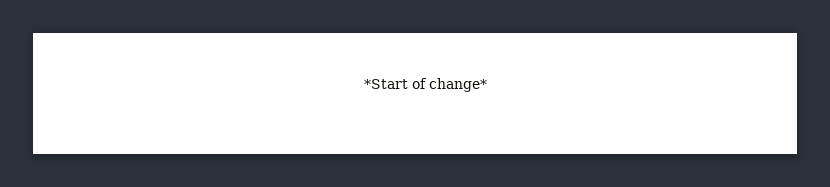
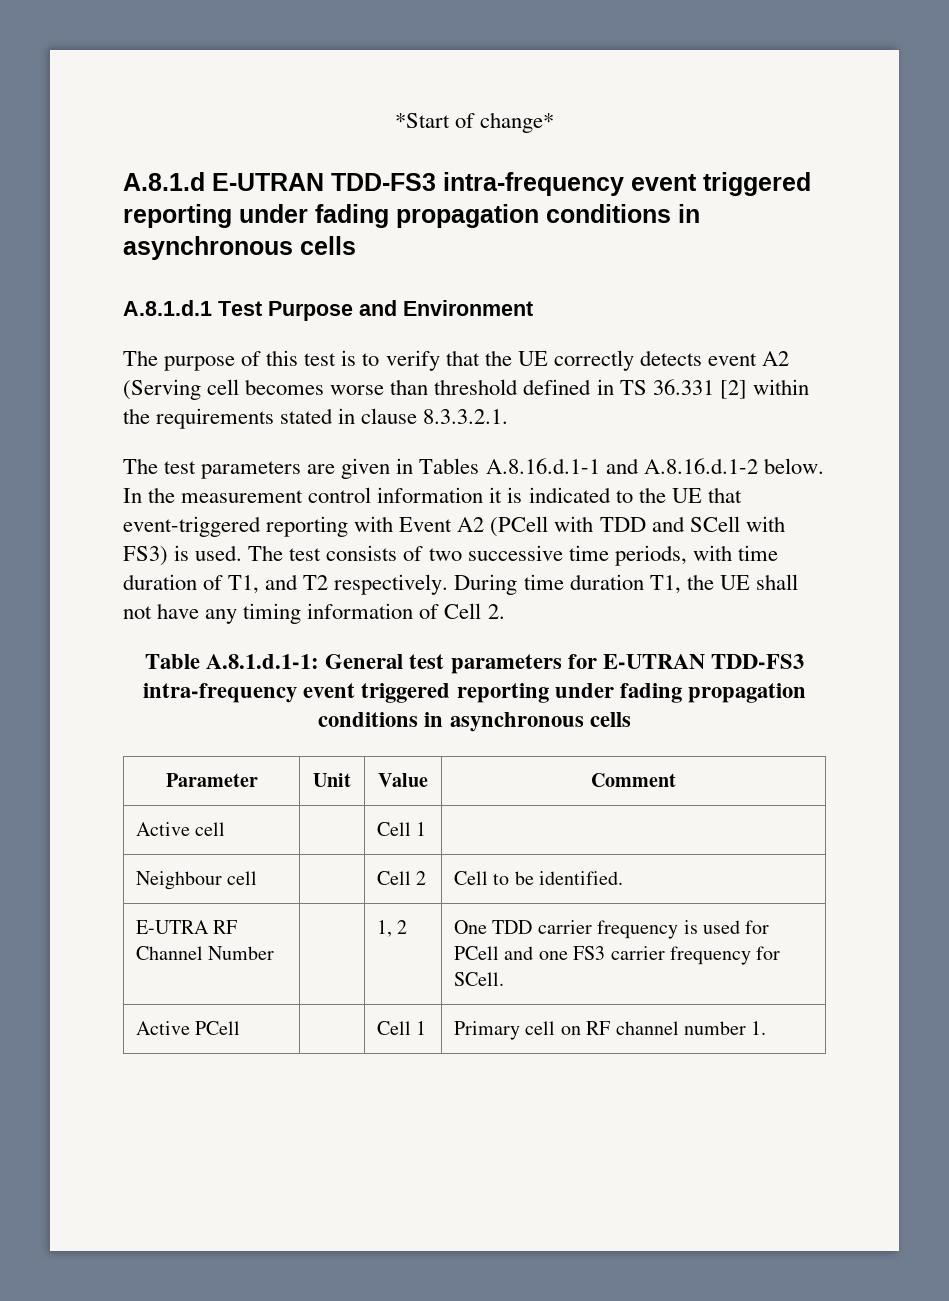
(487, 85) none -> [123,172,811,196] [123,204,700,228] [123,236,356,260] [123,300,533,321] [123,350,790,371] [123,379,809,400] [123,408,509,429] [123,458,824,479] [123,487,742,503] [123,516,785,537] [123,545,778,566] [123,574,798,595] [123,603,505,624] [145,654,804,674] [143,683,806,703] [318,712,631,732] [165,773,258,787] [313,773,351,787] [378,773,428,787] [591,773,676,787] [136,822,226,836] [377,822,427,836] [136,871,258,890] [377,871,427,885] [454,871,624,885] [136,920,238,934] [136,946,275,960] [377,920,408,937] [454,920,770,939] [454,946,781,965] [454,972,505,986] [136,1021,241,1035] [377,1021,427,1035] [454,1021,767,1040] // A.8.1.d E-UTRAN TDD-FS3 intra-frequency event triggered reporting under fading propagation conditions in asynchronous cells // A.8.1.d.1 Test Purpose and Environment // The purpose of this test is to verify that the UE correctly detects event A2 (Serving cell becomes worse than threshold defined in TS 36.331 [2] within the requirements stated in clause 8.3.3.2.1. // The test parameters are given in Tables A.8.16.d.1-1 and A.8.16.d.1-2 below. In the measurement control information it is indicated to the UE that event-triggered reporting with Event A2 (PCell with TDD and SCell with FS3) is used. The test consists of two successive time periods, with time duration of T1, and T2 respectively. During time duration T1, the UE shall not have any timing information of Cell 2. // Table A.8.1.d.1-1: General test parameters for E-UTRAN TDD-FS3 intra-frequency event triggered reporting under fading propagation conditions in asynchronous cells // Parameter | Unit | Value | Comment // Active cell | | Cell 1 | // Neighbour cell | | Cell 2 | Cell to be identified. // E-UTRA RF Channel Number | | 1, 2 | One TDD carrier frequency is used for PCell and one FS3 carrier frequency for SCell. // Active PCell | | Cell 1 | Primary cell on RF channel number 1.

